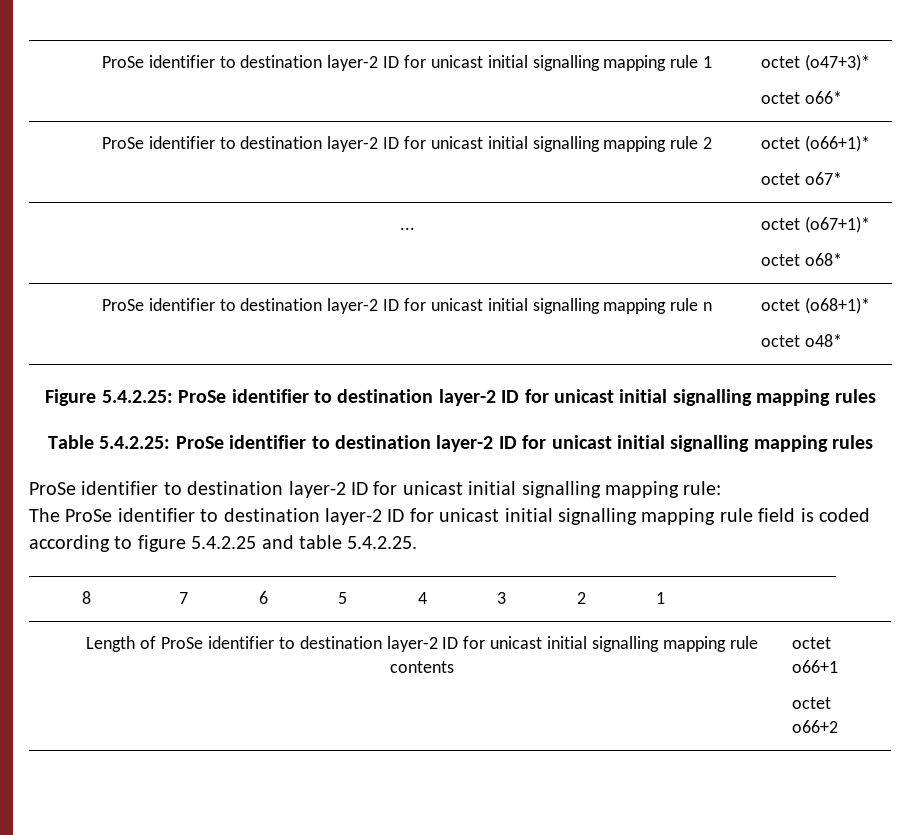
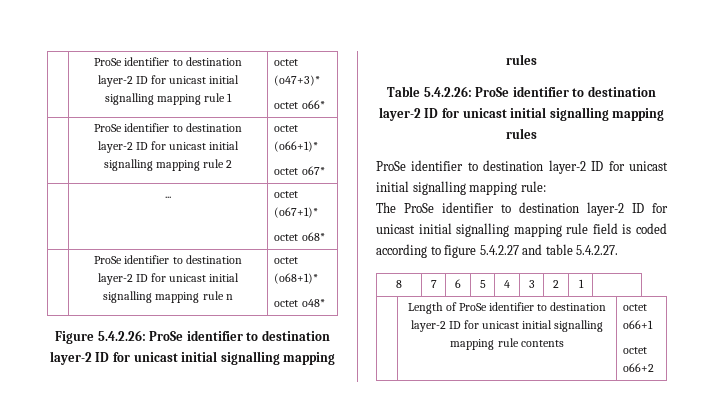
[101,390,173,403] 5.4.2.25: -> [97,330,146,341] 5.4.2.26:
[99,436,171,449] 5.4.2.25: -> [423,86,472,97] 5.4.2.26:
[191,536,257,549] 5.4.2.25 -> [479,245,519,255] 5.4.2.27
[347,536,418,549] 5.4.2.25. -> [576,245,619,255] 5.4.2.27.

